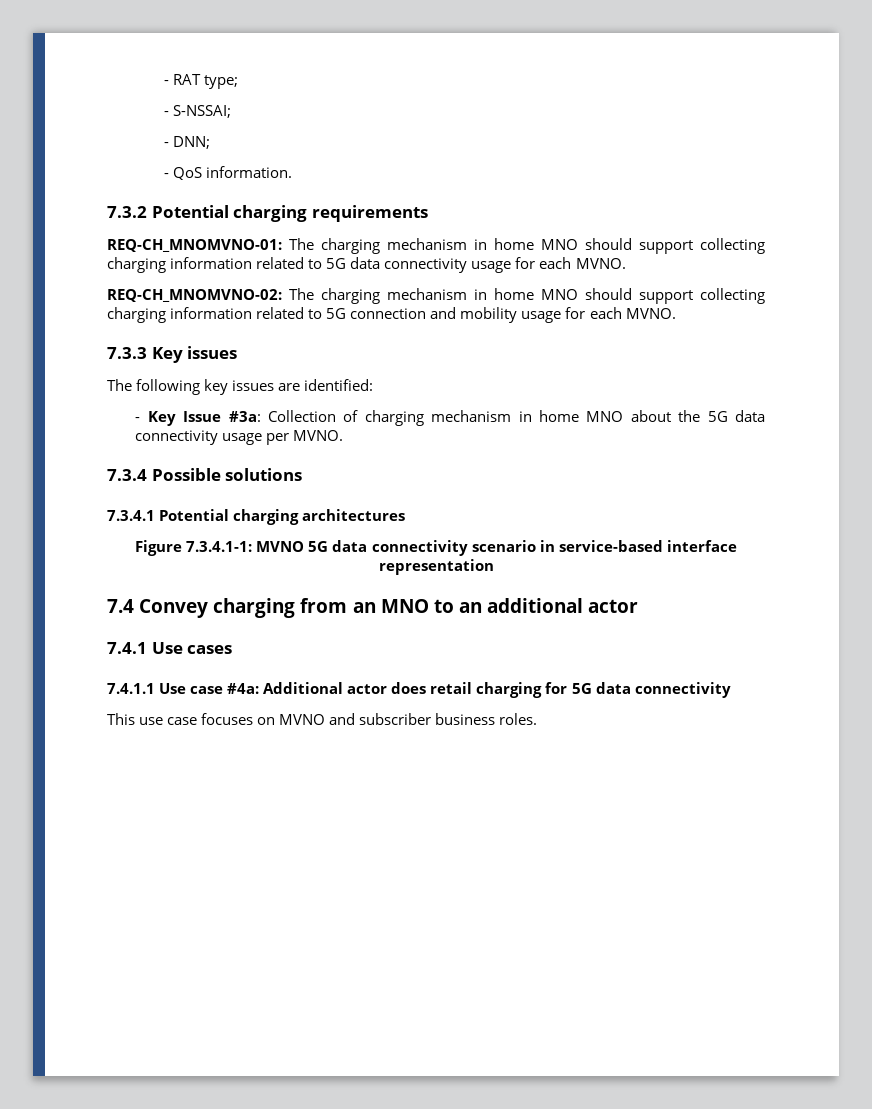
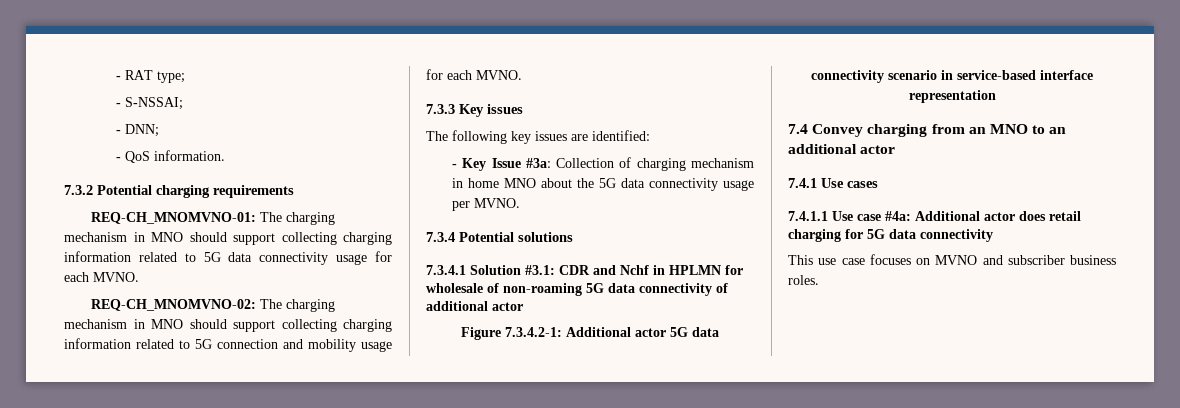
[494,238,534,250] home -> (145, 237) none
[494,288,534,300] home -> (145, 324) none
[151,468,221,481] Possible -> [459,232,514,242] Potential
[159,509,406,525] [135,540,305,556] Potential charging architectures // Figure 7.3.4.1-1: MVNO -> [470,265,743,275] [426,283,728,296] [426,301,523,311] [461,327,666,340] Solution #3.1: CDR and Nchf in HPLMN for wholesale of non-roaming 5G data connectivity of additional actor // Figure 7.3.4.2-1: Additional actor

